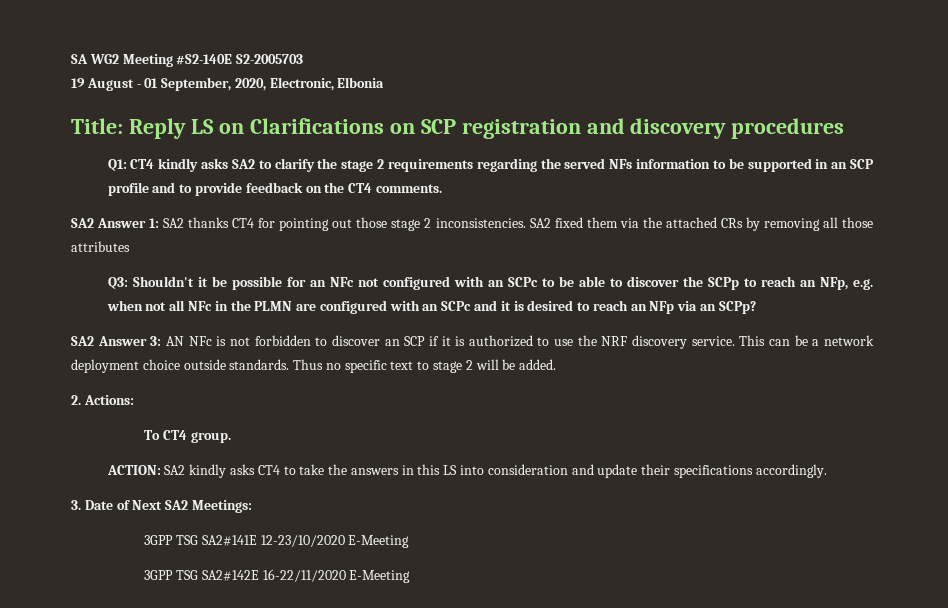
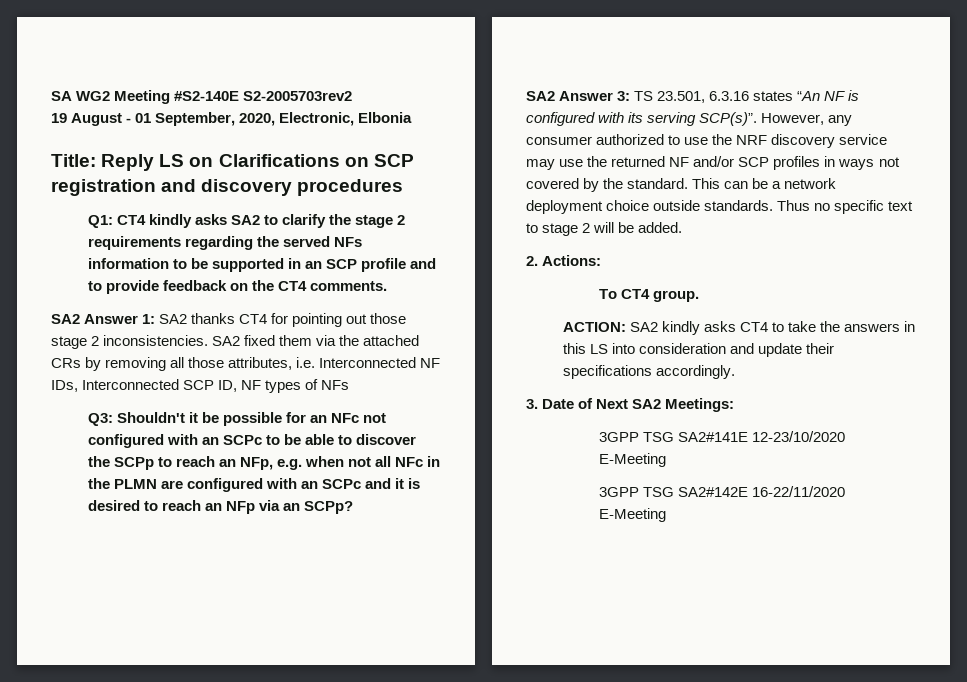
[236,54,304,64] S2-2005703 -> [243,91,353,101] S2-2005703rev2
[71,241,130,252] attributes -> [228,357,441,370] [51,379,350,393] attributes, i.e. Interconnected NF IDs, Interconnected SCP ID, NF types of NFs
[165,335,466,346] AN NFc is not forbidden to discover an SCP if it is -> [634,90,860,103] [526,112,853,126] [526,136,592,145] TS 23.501, 6.3.16 states “An NF is configured with its serving SCP(s)”. However, any consumer
[691,336,735,346] service. -> [839,134,888,145] [526,156,900,170] [526,178,689,192] service may use the returned NF and/or SCP profiles in ways not covered by the standard.

